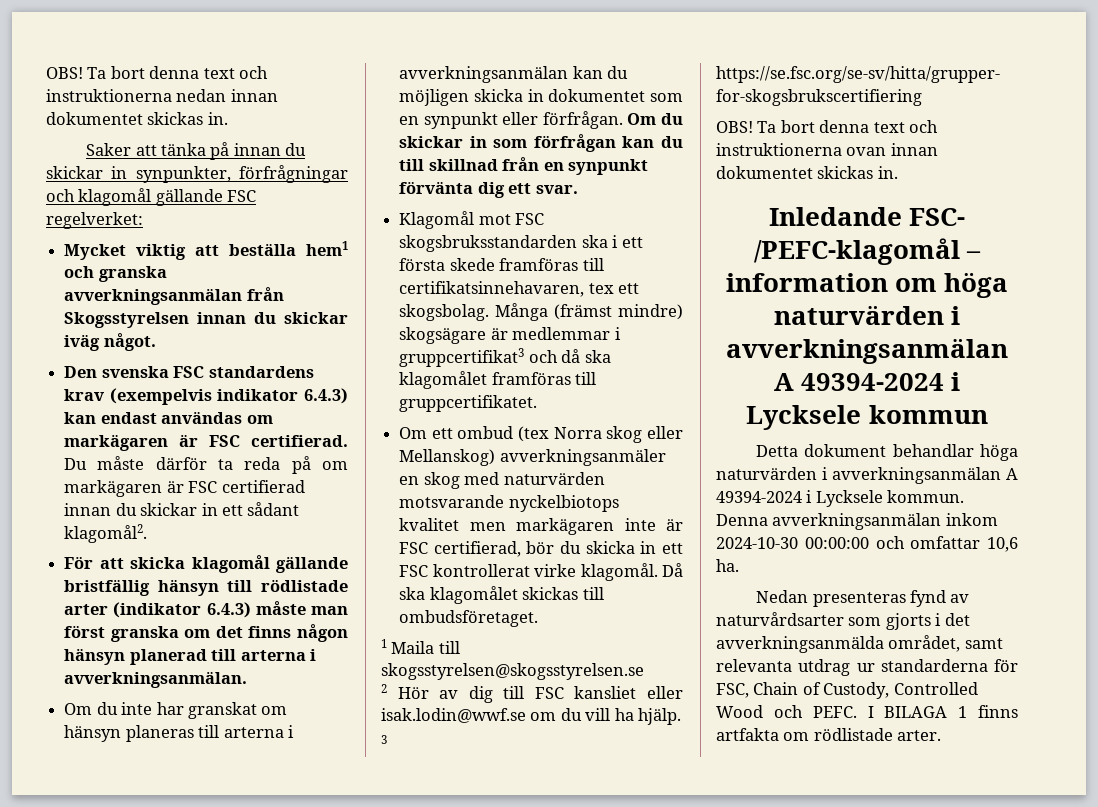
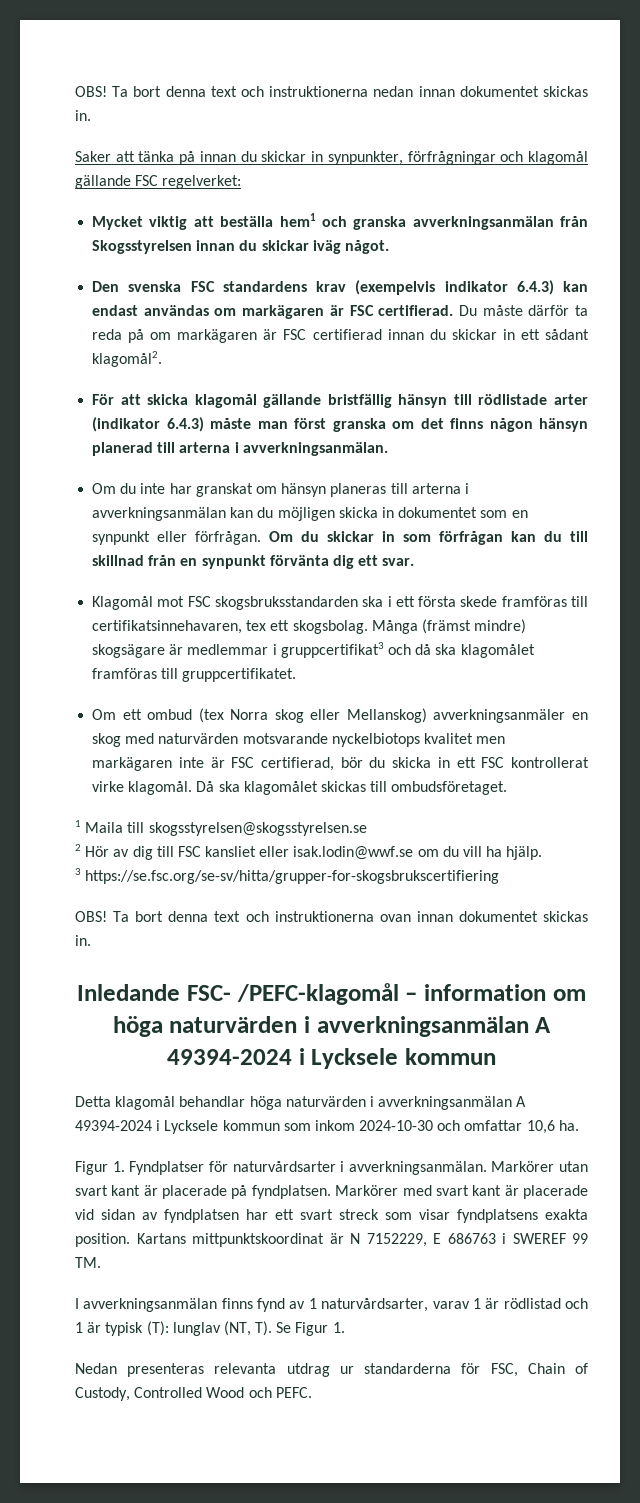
[804,444,887,457] dokument -> [115,1096,176,1110] klagomål
[887,490,965,503] [716,513,942,530] kommun. Denna avverkningsanmälan -> [222,1120,311,1131] kommun som
[804,537,869,549] 00:00:00 -> (434, 1125) none
[756,590,970,607] [716,612,970,630] [716,635,1003,653] Nedan presenteras fynd av naturvårdsarter som gjorts i det avverkningsanmälda området, samt -> [75,1161,588,1175] [75,1185,588,1199] [75,1209,588,1223] [75,1233,588,1247] [75,1257,101,1268] [75,1298,589,1312] [75,1321,345,1336] [75,1363,205,1377] Figur 1. Fyndplatser för naturvårdsarter i avverkningsanmälan. Markörer utan svart kant är placerade på fyndplatsen. Markörer med svart kant är placerade vid sidan av fyndplatsen har ett svart streck som visar fyndplatsens exakta position. Kartans mittpunktskoordinat är N 7152229, E 686763 i SWEREF 99 TM. // I avverkningsanmälan finns fynd av 1 naturvårdsarter, varav 1 är rödlistad och 1 är typisk (T): lunglav (NT, T). Se Figur 1. // Nedan presenteras
[867,705,1018,718] [716,728,942,741] I BILAGA 1 finns artfakta om rödlistade arter. -> (312, 1392) none

